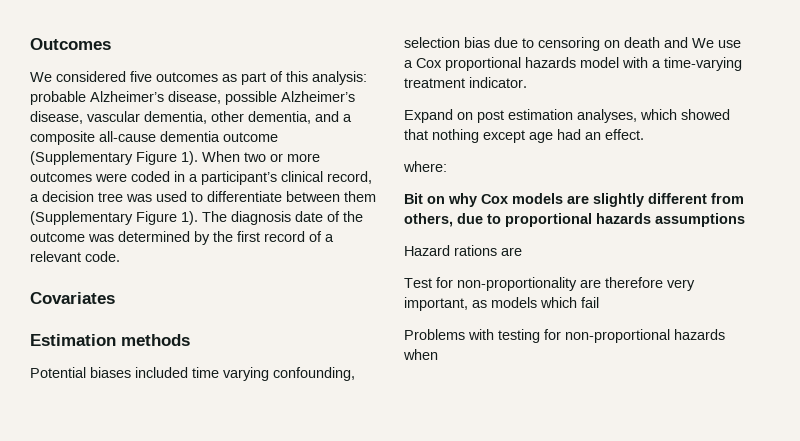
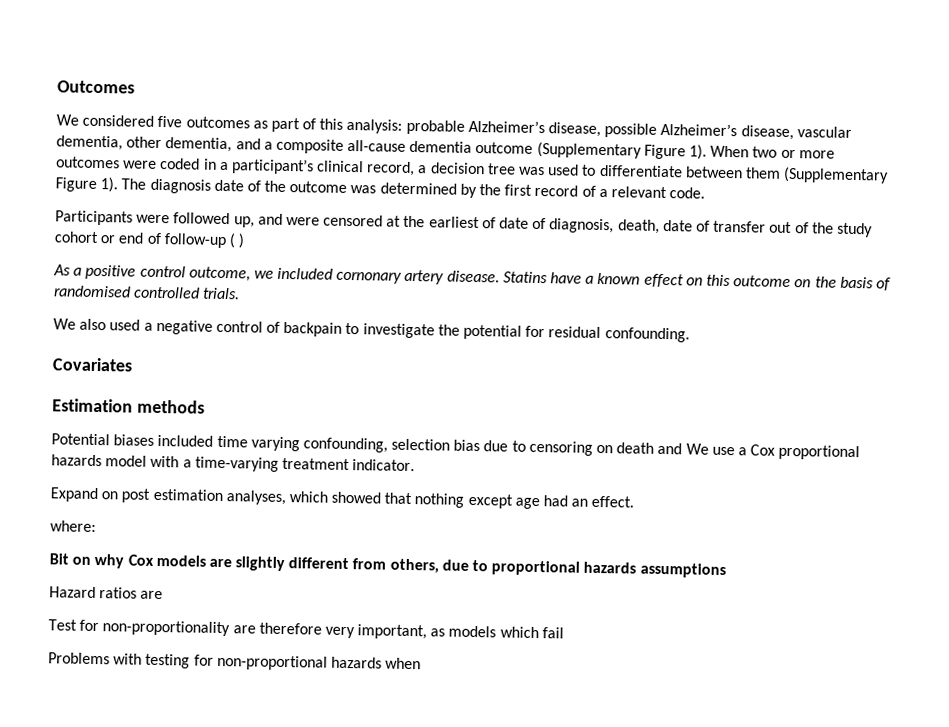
(120, 256) none -> [55,210,873,238] [54,231,246,249] [53,264,891,291] [54,285,241,300] [53,318,690,343] // Participants were followed up, and were censored at the earliest of date of diagnosis, death, date of transfer out of the study cohort or end of follow-up ( ) // As a positive control outcome, we included cornonary artery disease. Statins have a known effect on this outcome on the basis of randomised controlled trials. // We also used a negative control of backpain to investigate the potential for residual confounding.
[454,245,497,256] rations -> [99,587,138,599] ratios

